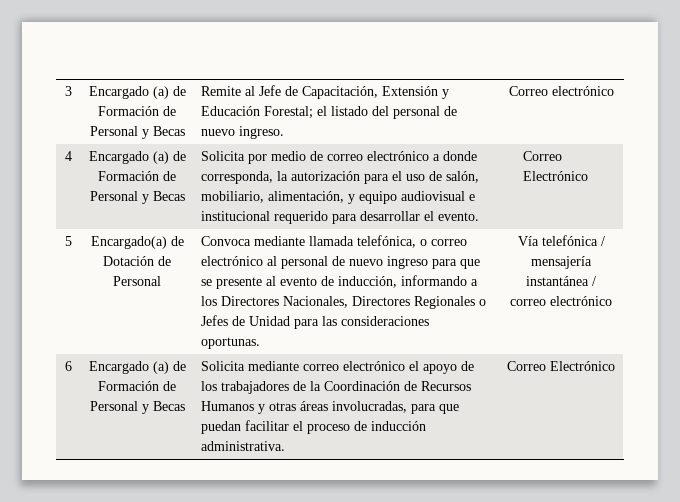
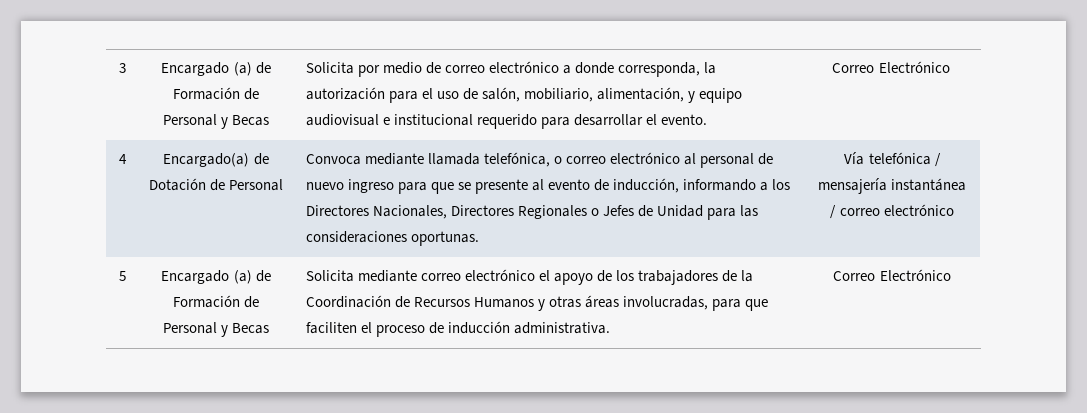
[201,85,450,99] [201,106,458,119] [201,126,285,139] [508,86,614,96] [65,151,72,161] [88,151,186,164] [98,171,176,181] [89,191,185,204] | Remite al Jefe de Capacitación, Extensión y Educación Forestal; el listado del personal de nuevo ingreso. | Correo electrónico // 4 | Encargado (a) de Formación de Personal y Becas -> (270, 120) none
[65,236,72,246] 5 -> [118,154,127,164] 4
[65,361,72,371] 6 -> [118,271,126,281] 5
[201,420,290,434] puedan facilitar -> [305,322,357,334] faciliten

